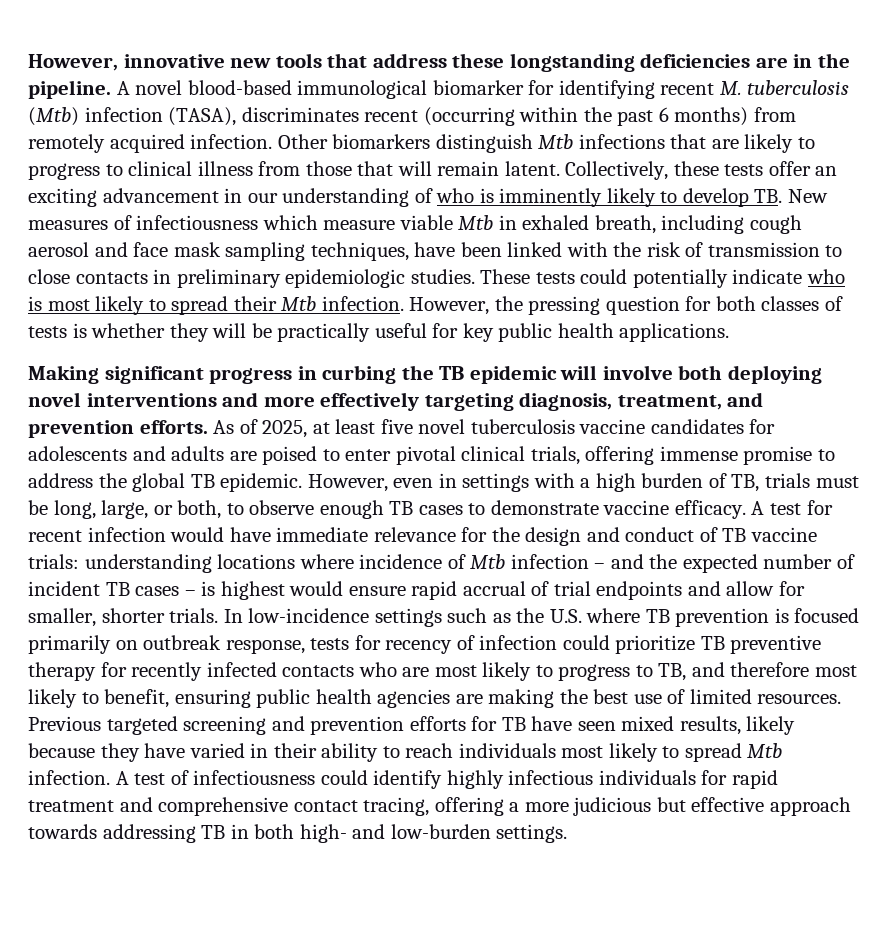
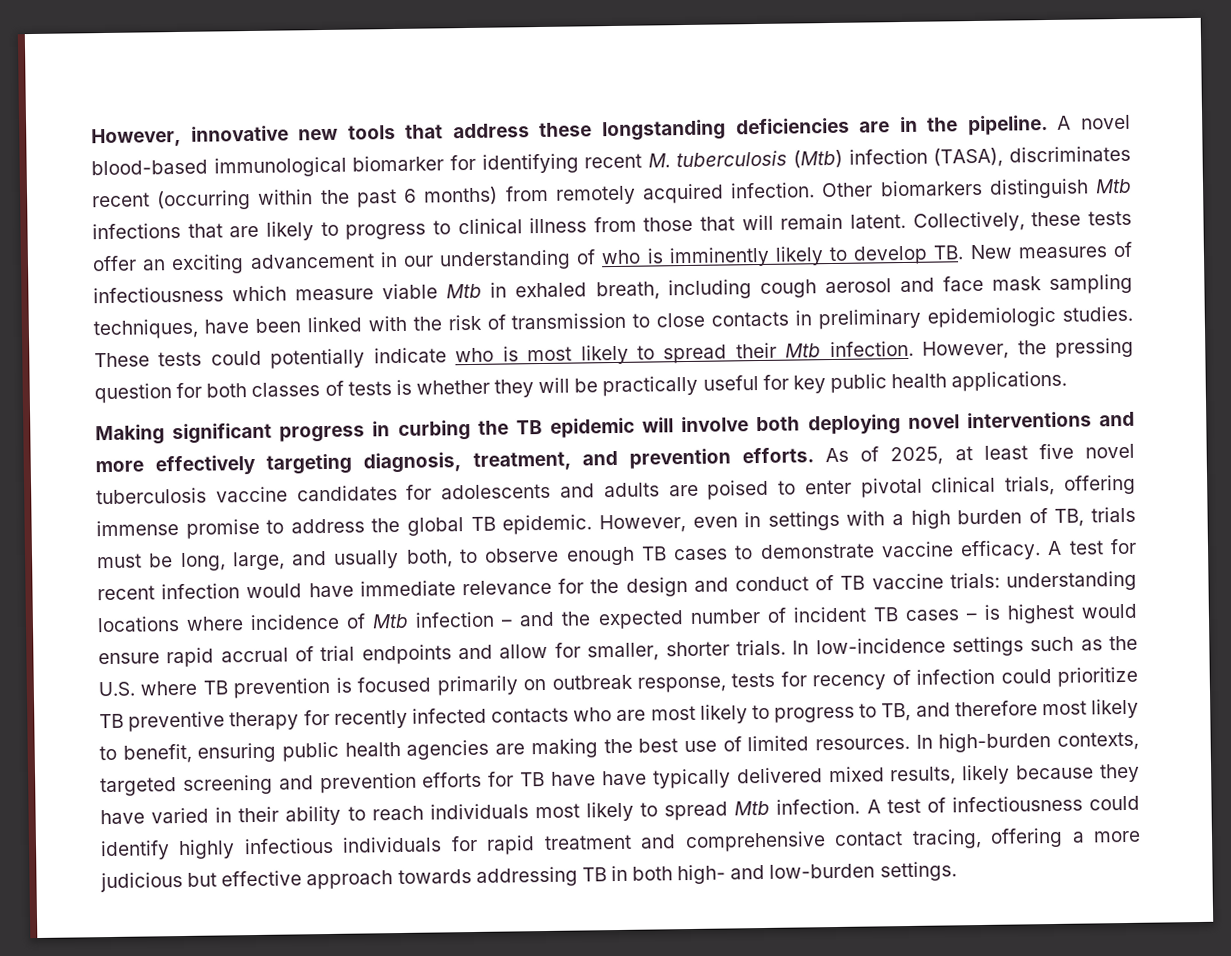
[153,505,173,515] or -> [291,549,400,569] and usually
[28,716,101,731] Previous -> [915,731,1139,753] In high-burden contexts,
[577,721,616,731] seen -> [601,767,823,789] have typically delivered

